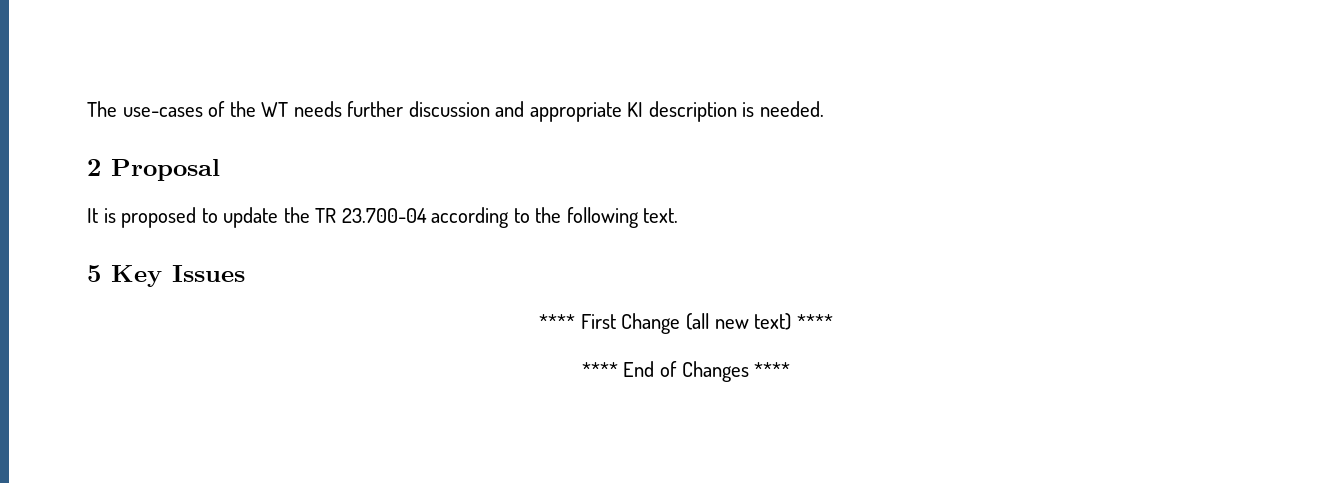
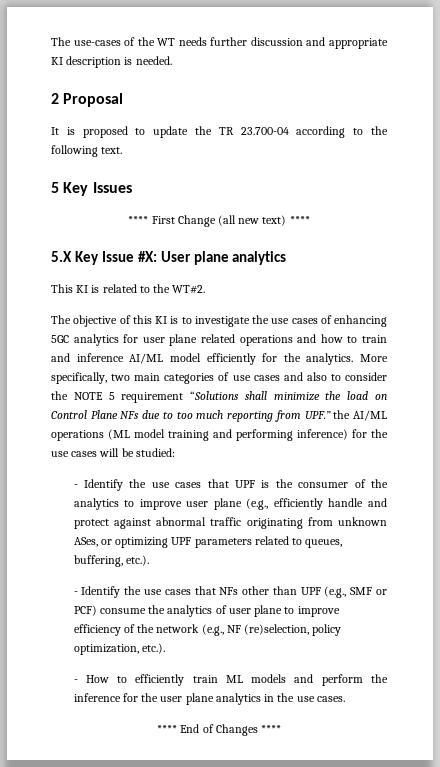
(833, 321) none -> [51,251,287,265] [51,284,206,294] [51,315,387,327] [51,334,387,346] [51,353,388,365] [51,372,387,384] [51,391,387,403] [51,410,387,422] [51,429,388,441] [51,448,175,457] [73,479,388,491] [73,498,387,510] [73,517,387,529] [73,536,343,548] [73,555,149,567] [73,586,387,598] [73,605,340,617] [73,624,342,636] [73,643,165,655] [73,674,388,686] [73,693,345,705] // 5.X Key Issue #X: User plane analytics // This KI is related to the WT#2. // The objective of this KI is to investigate the use cases of enhancing 5GC analytics for user plane related operations and how to train and inference AI/ML model efficiently for the analytics. More specifically, two main categories of use cases and also to consider the NOTE 5 requirement “Solutions shall minimize the load on Control Plane NFs due to too much reporting from UPF.” the AI/ML operations (ML model training and performing inference) for the use cases will be studied: // - Identify the use cases that UPF is the consumer of the analytics to improve user plane (e.g., efficiently handle and protect against abnormal traffic originating from unknown ASes, or optimizing UPF parameters related to queues, buffering, etc.). // - Identify the use cases that NFs other than UPF (e.g., SMF or PCF) consume the analytics of user plane to improve efficiency of the network (e.g., NF (re)selection, policy optimization, etc.). // - How to efficiently train ML models and perform the inference for the user plane analytics in the use cases.

